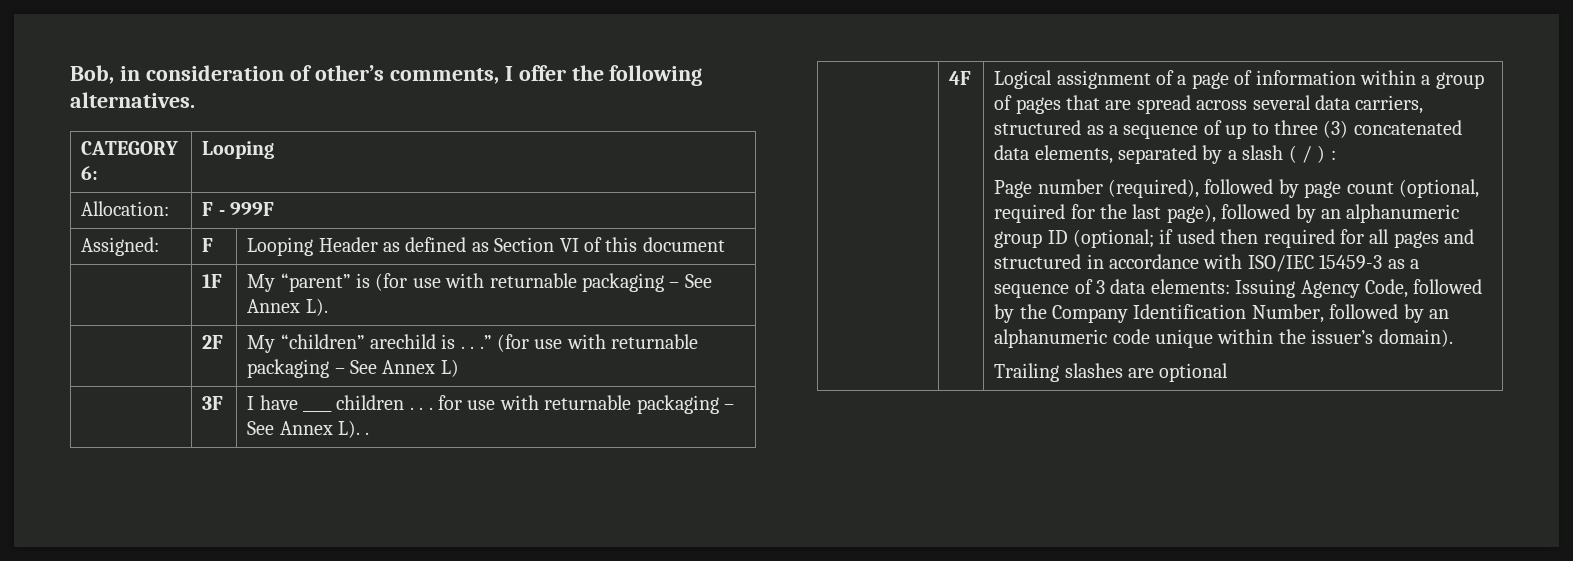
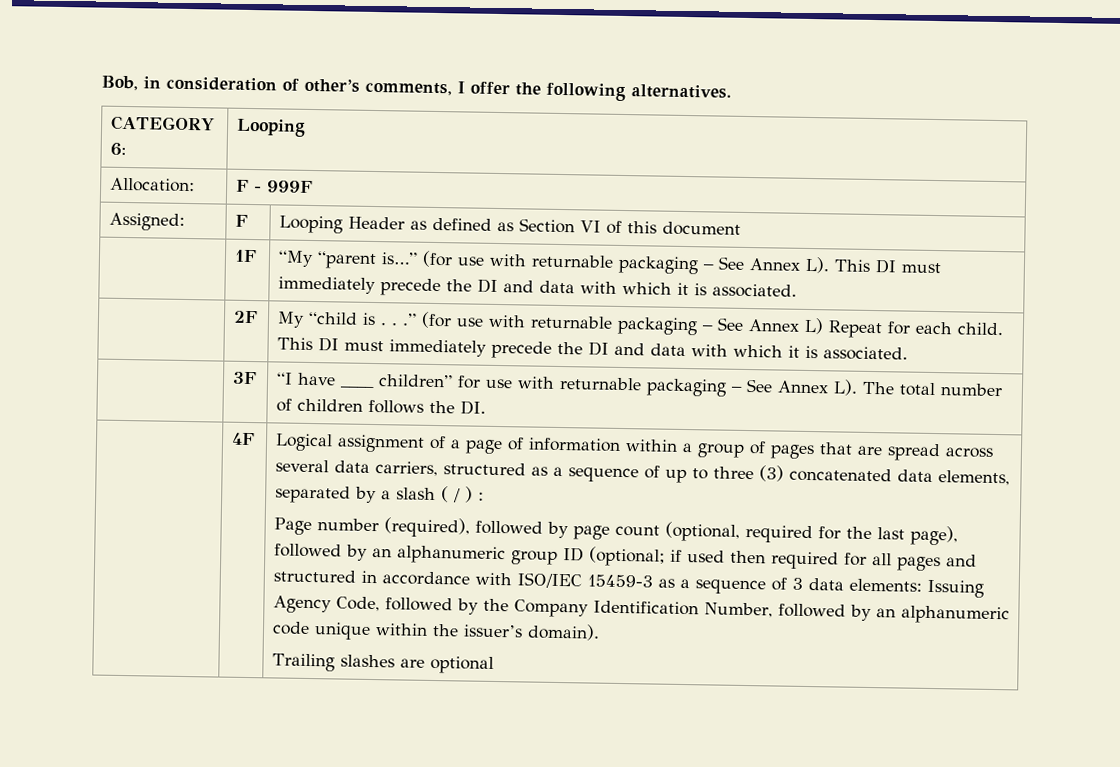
[247,273,370,292] My “parent” is -> [277,250,418,270] “My “parent is…”
(328, 307) none -> [833,259,941,274] [277,276,797,298] This DI must immediately precede the DI and data with which it is associated.
[280,334,436,349] “children” arechild -> [307,311,358,325] “child
(459, 368) none -> [827,320,1004,339] [276,337,908,361] Repeat for each child. This DI must immediately precede the DI and data with which it is associated.
[247,396,255,410] I -> [275,372,293,385] “I
[336,395,433,410] children . . . -> [377,374,453,388] children”
[365,432,370,435] . -> [861,381,1003,397] [275,398,486,415] The total number of children follows the DI.

